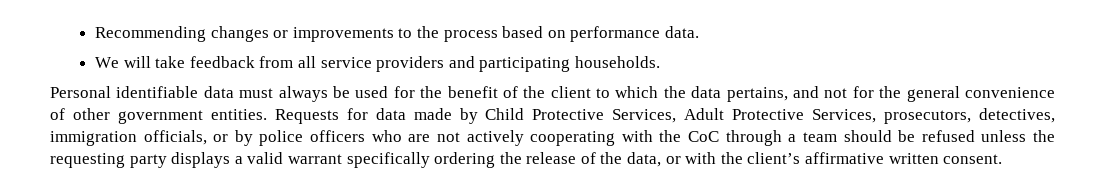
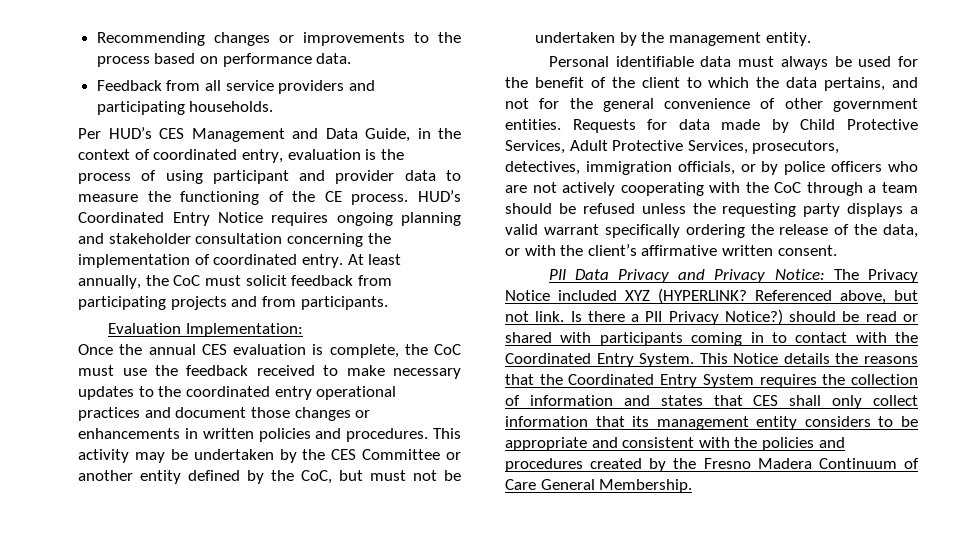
[95,56,255,68] We will take feedback -> [96,80,162,91] Feedback
(660, 62) none -> [78,127,461,142] [78,149,404,163] [78,170,462,184] [78,190,461,205] [78,212,461,226] [78,233,391,247] [78,254,402,268] [78,275,392,289] [78,296,388,310] [108,323,303,337] [78,344,461,358] [78,365,461,379] [78,386,397,400] [78,407,371,421] [78,428,461,442] [78,449,461,463] [78,470,462,484] [535,32,811,46] // Per HUD’s CES Management and Data Guide, in the context of coordinated entry, evaluation is the process of using participant and provider data to measure the functioning of the CE process. HUD’s Coordinated Entry Notice requires ongoing planning and stakeholder consultation concerning the implementation of coordinated entry. At least annually, the CoC must solicit feedback from participating projects and from participants. // Evaluation Implementation: // Once the annual CES evaluation is complete, the CoC must use the feedback received to make necessary updates to the coordinated entry operational practices and document those changes or enhancements in written policies and procedures. This activity may be undertaken by the CES Committee or another entity defined by the CoC, but must not be undertaken by the management entity.
(1003, 159) none -> [548,269,918,283] [505,288,918,304] [505,309,918,325] [505,332,918,346] [505,353,918,367] [505,374,918,388] [505,395,918,409] [505,416,918,430] [505,437,845,451] [505,458,919,472] [505,479,693,493] // PII Data Privacy and Privacy Notice: The Privacy Notice included XYZ (HYPERLINK? Referenced above, but not link. Is there a PII Privacy Notice?) should be read or shared with participants coming in to contact with the Coordinated Entry System. This Notice details the reasons that the Coordinated Entry System requires the collection of information and states that CES shall only collect information that its management entity considers to be appropriate and consistent with the policies and procedures created by the Fresno Madera Continuum of Care General Membership.

